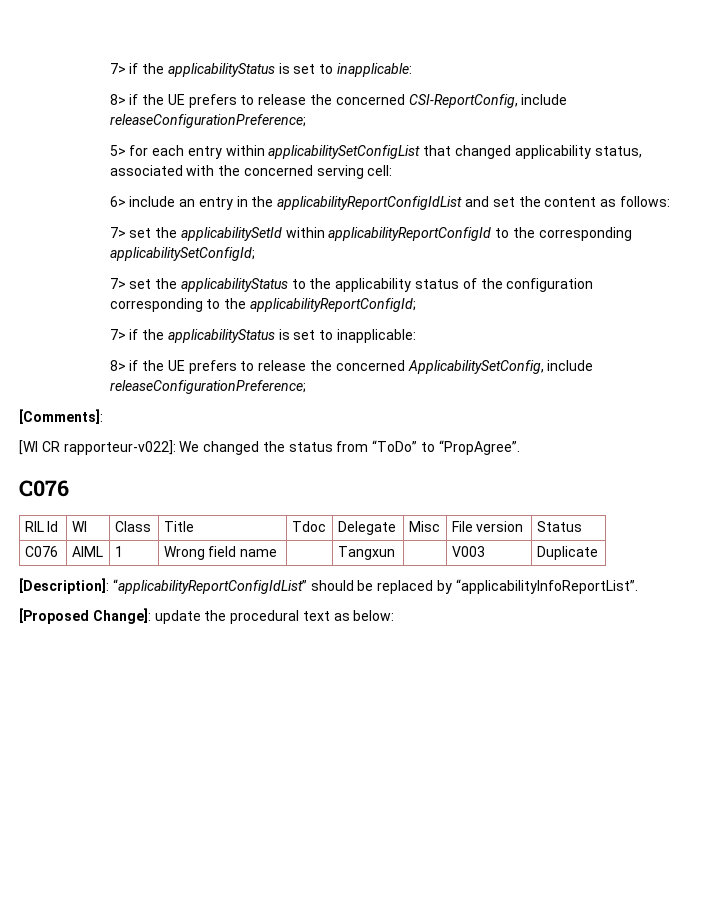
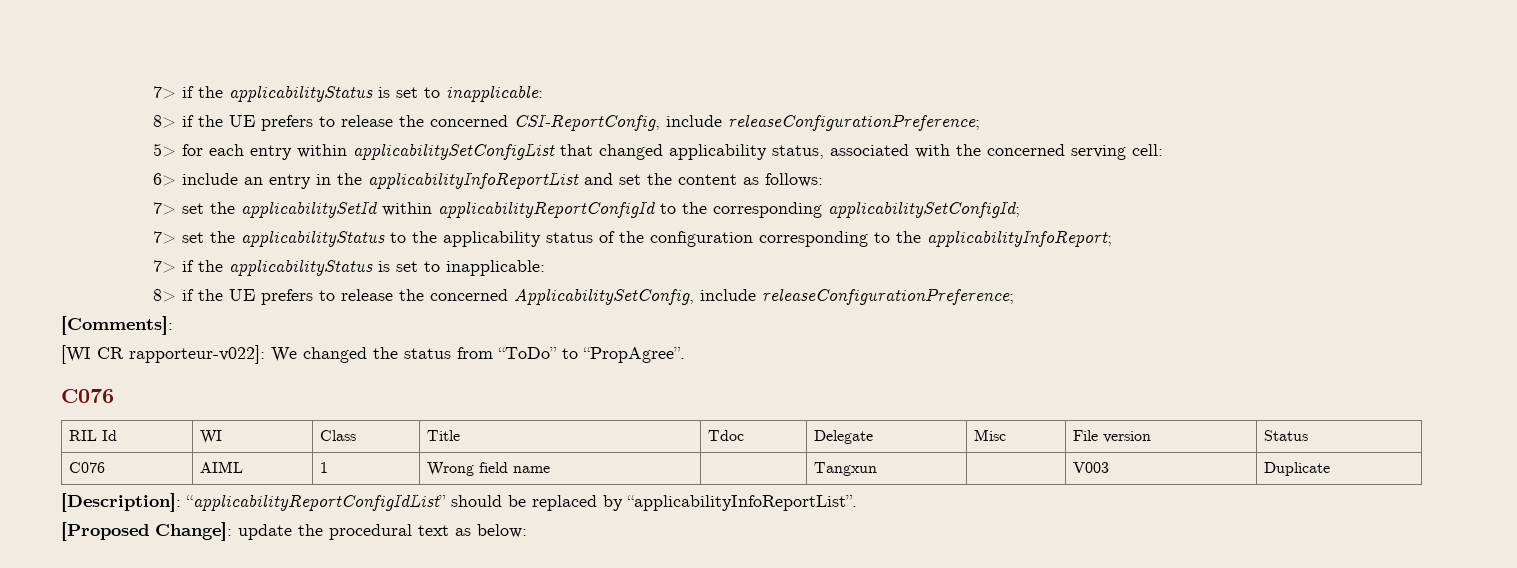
[277,196,463,210] applicabilityReportConfigIdList -> [368,172,580,189] applicabilityInfoReportList
[249,298,416,312] applicabilityReportConfigId; -> [927,230,1113,247] applicabilityInfoReport;

